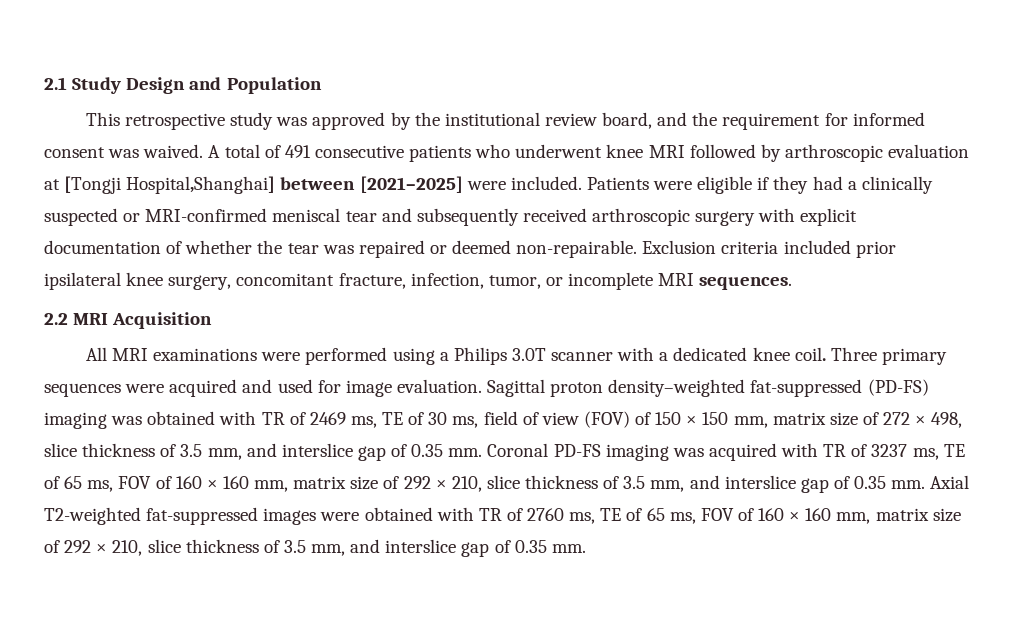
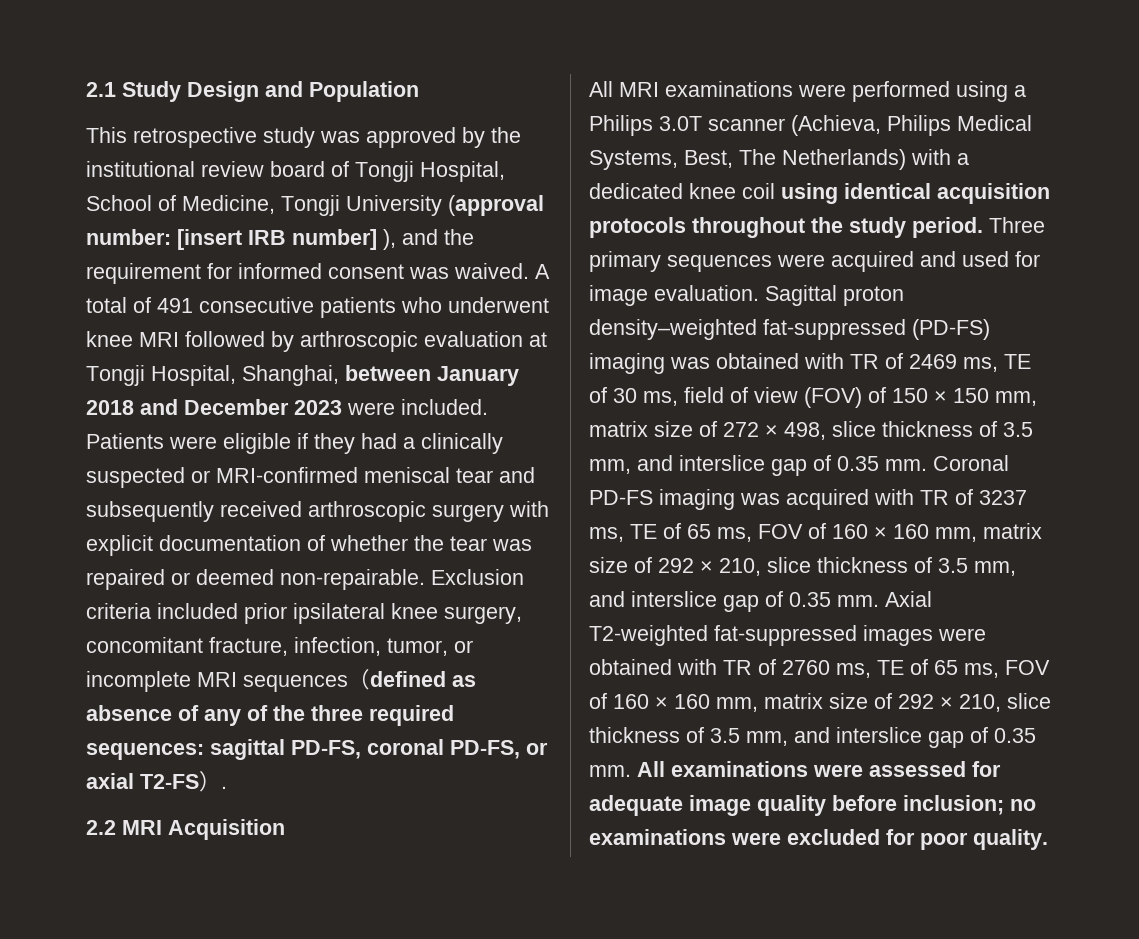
[602,112,653,129] board, -> [270,161,505,182] [86,195,544,216] [86,229,396,250] board of Tongji Hospital, School of Medicine, Tongji University (approval number: [insert IRB number] ),
[64,176,463,194] [Tongji Hospital,Shanghai] between [2021–2025] -> [86,365,519,386] [86,399,342,415] Tongji Hospital, Shanghai, between January 2018 and December 2023
[699,277,793,290] sequences. -> [243,669,476,692] [86,705,454,726] [86,739,548,760] [86,771,227,792] sequences（defined as absence of any of the three required sequences: sagittal PD-FS, coronal PD-FS, or axial T2-FS）.
[617,347,826,361] with a dedicated knee coil. -> [791,115,1032,136] [589,149,969,170] [589,183,1050,204] [589,217,983,238] (Achieva, Philips Medical Systems, Best, The Netherlands) with a dedicated knee coil using identical acquisition protocols throughout the study period.
(586, 548) none -> [637,761,1001,777] [589,795,1036,816] [589,829,1048,850] All examinations were assessed for adequate image quality before inclusion; no examinations were excluded for poor quality.

